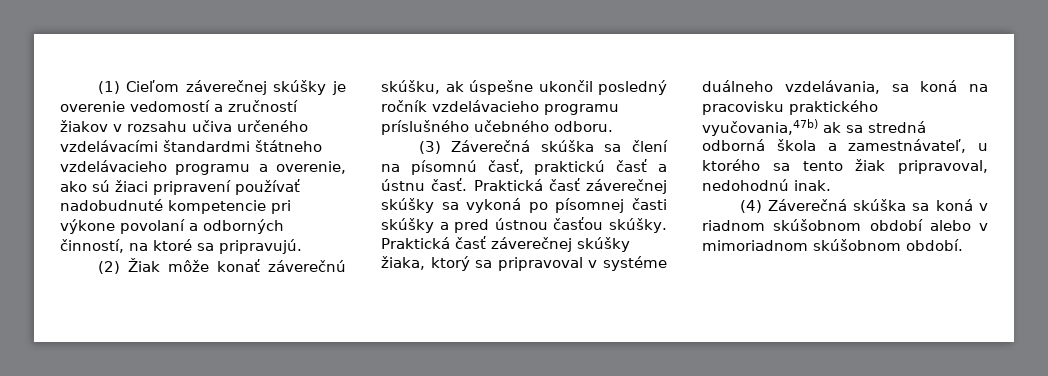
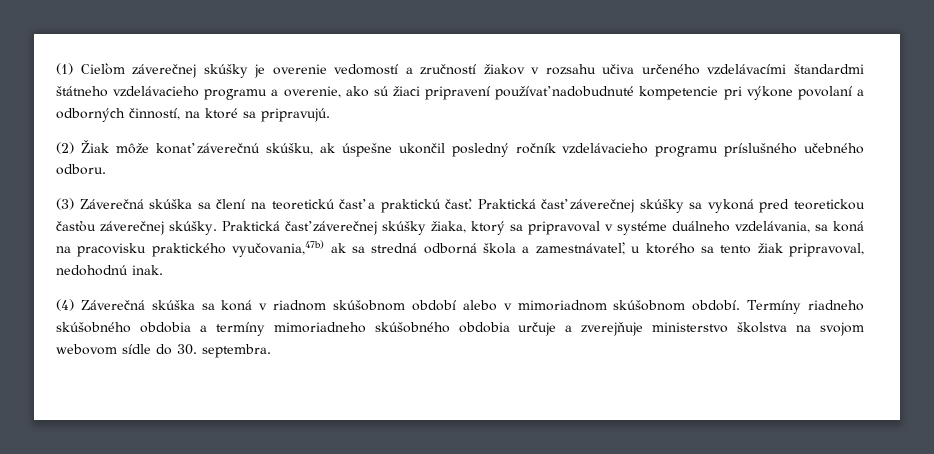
[410,159,606,175] písomnú časť, praktickú -> [271,199,335,210] teoretickú
[381,179,425,191] ústnu -> [380,199,441,213] praktickú
[528,198,667,213] [381,217,604,233] po písomnej časti skúšky a pred ústnou časťou -> [759,199,865,213] [56,221,165,235] pred teoretickou časťou záverečnej
(963, 245) none -> [747,300,864,314] [56,322,864,336] [56,344,271,358] Termíny riadneho skúšobného obdobia a termíny mimoriadneho skúšobného obdobia určuje a zverejňuje ministerstvo školstva na svojom webovom sídle do 30. septembra.

